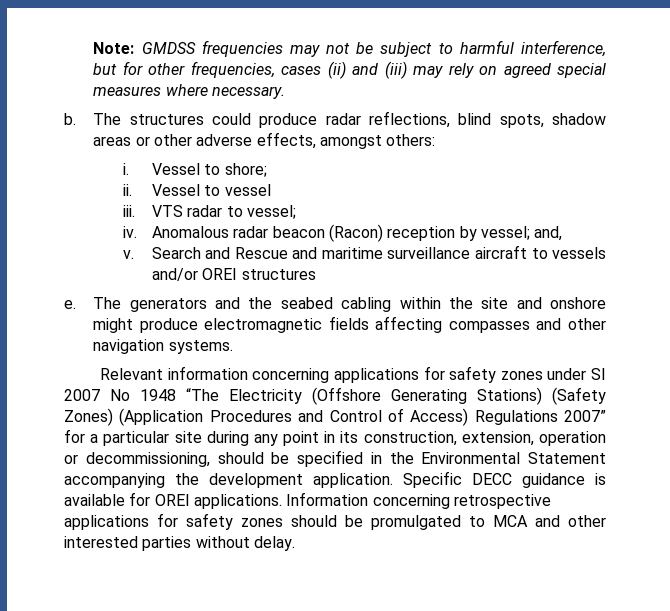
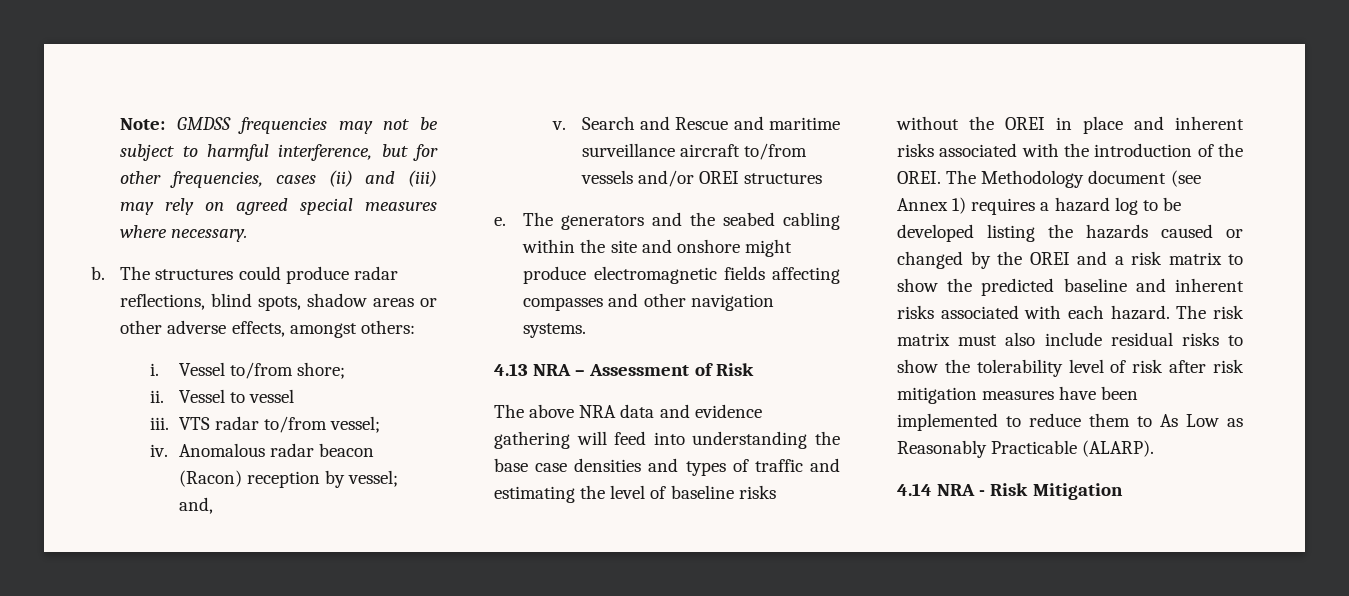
[204,164,221,175] to -> [229,362,293,379] to/from
[226,206,243,217] to -> [264,416,328,433] to/from
[531,248,548,259] to -> [744,143,808,160] to/from
[100,366,606,383] [64,387,606,405] [64,408,606,426] [64,429,606,446] [64,450,606,467] [64,471,606,488] [64,492,551,509] [64,513,606,530] [64,536,295,551] Relevant information concerning applications for safety zones under SI 2007 No 1948 “The Electricity (Offshore Generating Stations) (Safety Zones) (Application Procedures and Control of Access) Regulations 2007” for a particular site during any point in its construction, extension, operation or decommissioning, should be specified in the Environmental Statement accompanying the development application. Specific DECC guidance is available for OREI applications. Information concerning retrospective applications for safety zones should be promulgated to MCA and other interested parties without delay. -> [494,363,754,376] [494,404,762,418] [494,431,840,449] [494,458,840,476] [494,485,776,503] [896,116,1244,134] [897,143,1243,157] [897,170,1201,188] [897,197,1181,215] [897,224,1243,242] [897,251,1243,269] [897,278,1244,296] [897,305,1244,320] [897,332,1243,346] [897,359,1244,377] [897,386,1139,404] [897,413,1243,431] [897,440,1155,458] [897,483,1123,500] 4.13 NRA – Assessment of Risk // The above NRA data and evidence gathering will feed into understanding the base case densities and types of traffic and estimating the level of baseline risks without the OREI in place and inherent risks associated with the introduction of the OREI. The Methodology document (see Annex 1) requires a hazard log to be developed listing the hazards caused or changed by the OREI and a risk matrix to show the predicted baseline and inherent risks associated with each hazard. The risk matrix must also include residual risks to show the tolerability level of risk after risk mitigation measures have been implemented to reduce them to As Low as Reasonably Practicable (ALARP). // 4.14 NRA - Risk Mitigation

